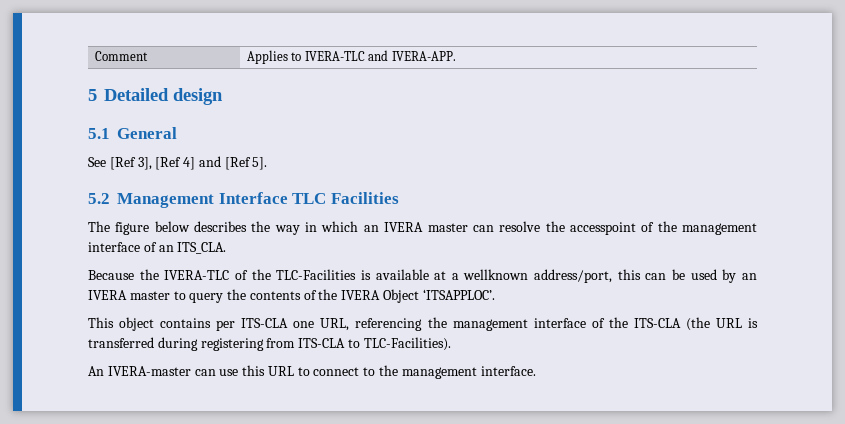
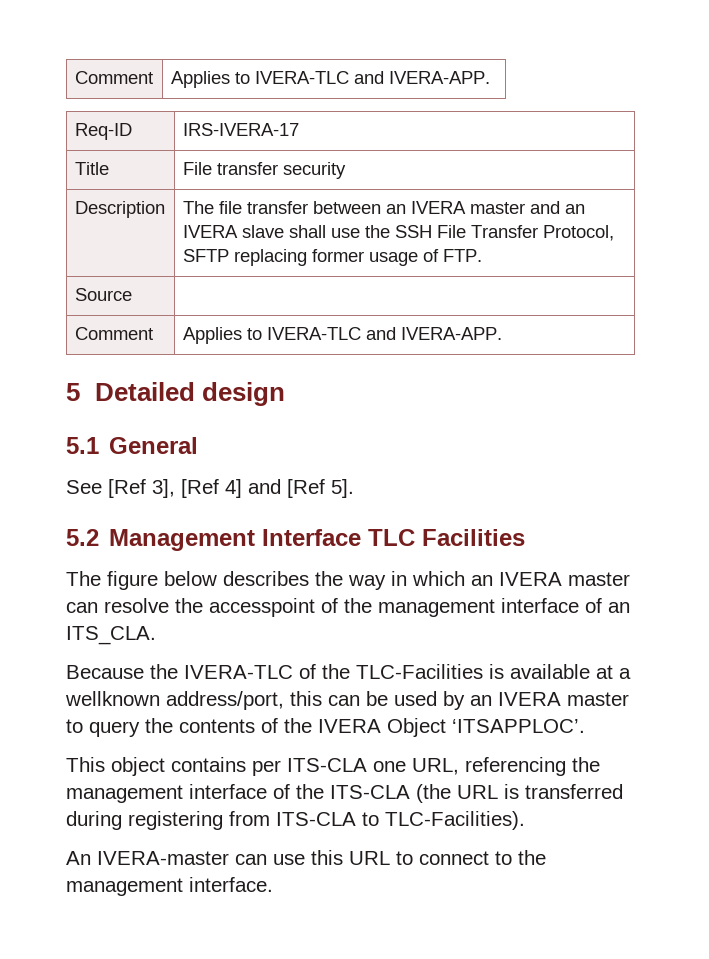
[95,51,149,61] [247,50,456,64] Comment | Applies to IVERA-TLC and IVERA-APP. -> [74,71,153,84] [170,71,490,88] [74,123,132,140] [182,123,299,136] [74,162,109,175] [182,162,346,179] [74,201,165,218] [182,201,585,214] [182,225,614,241] [182,249,482,266] [74,288,132,301] [74,327,153,340] [182,327,502,344] Comment | Applies to IVERA-TLC and IVERA-APP. // Req-ID | IRS-IVERA-17 // Title | File transfer security // Description | The file transfer between an IVERA master and an IVERA slave shall use the SSH File Transfer Protocol, SFTP replacing former usage of FTP. // Source | // Comment | Applies to IVERA-TLC and IVERA-APP.

